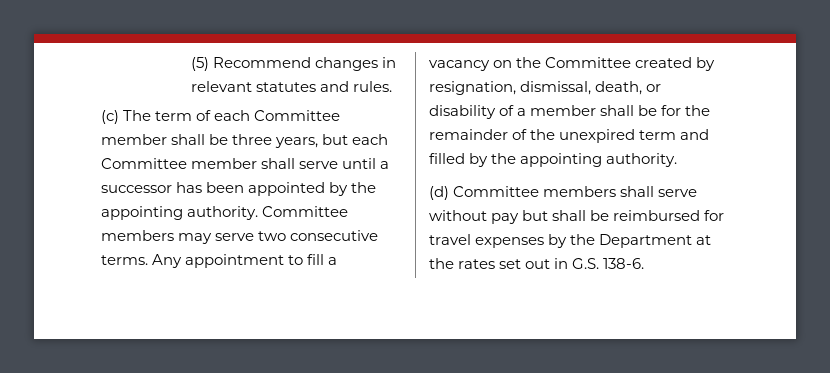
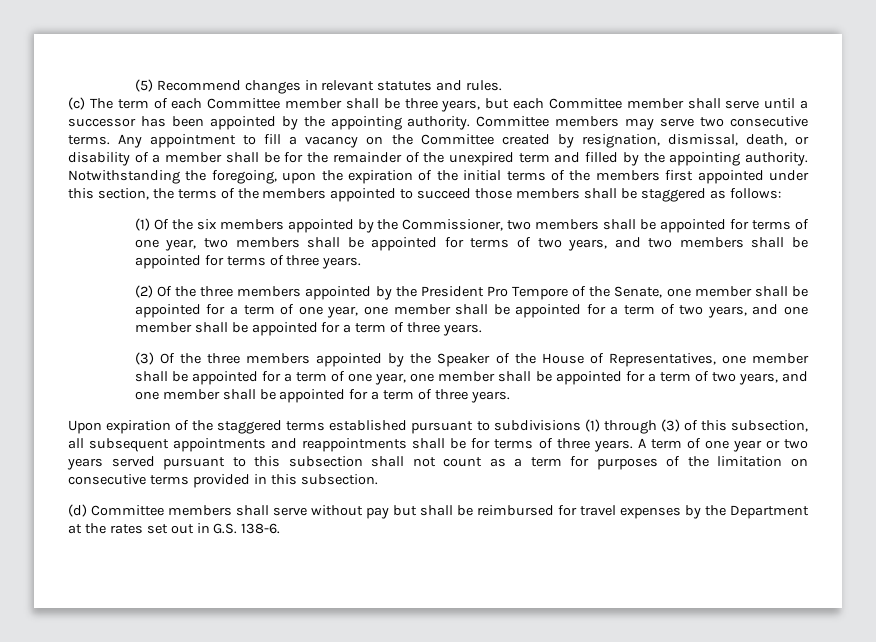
(678, 160) none -> [68,170,809,184] [68,188,781,202] [134,218,809,233] [134,237,808,251] [134,255,362,269] [134,285,808,300] [134,304,808,318] [134,322,483,336] [134,352,810,367] [134,371,808,385] [134,389,510,403] [68,419,809,434] [68,438,808,452] [67,456,808,470] [68,474,378,488] Notwithstanding the foregoing, upon the expiration of the initial terms of the members first appointed under this section, the terms of the members appointed to succeed those members shall be staggered as follows: // (1) Of the six members appointed by the Commissioner, two members shall be appointed for terms of one year, two members shall be appointed for terms of two years, and two members shall be appointed for terms of three years. // (2) Of the three members appointed by the President Pro Tempore of the Senate, one member shall be appointed for a term of one year, one member shall be appointed for a term of two years, and one member shall be appointed for a term of three years. // (3) Of the three members appointed by the Speaker of the House of Representatives, one member shall be appointed for a term of one year, one member shall be appointed for a term of two years, and one member shall be appointed for a term of three years. // Upon expiration of the staggered terms established pursuant to subdivisions (1) through (3) of this subsection, all subsequent appointments and reappointments shall be for terms of three years. A term of one year or two years served pursuant to this subsection shall not count as a term for purposes of the limitation on consecutive terms provided in this subsection.

